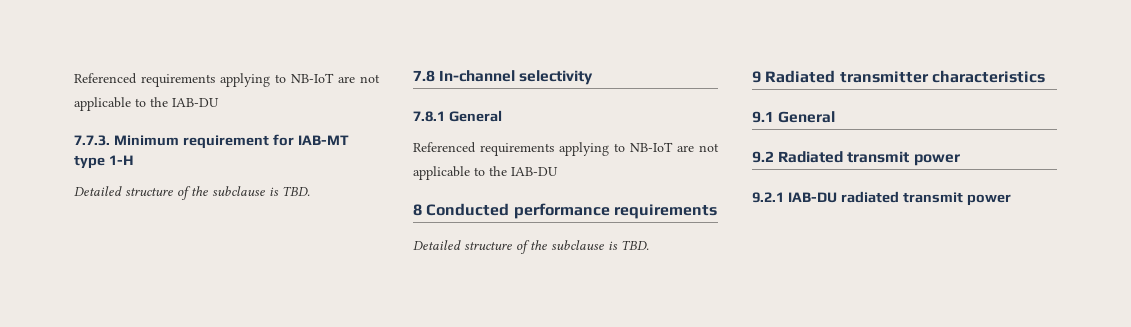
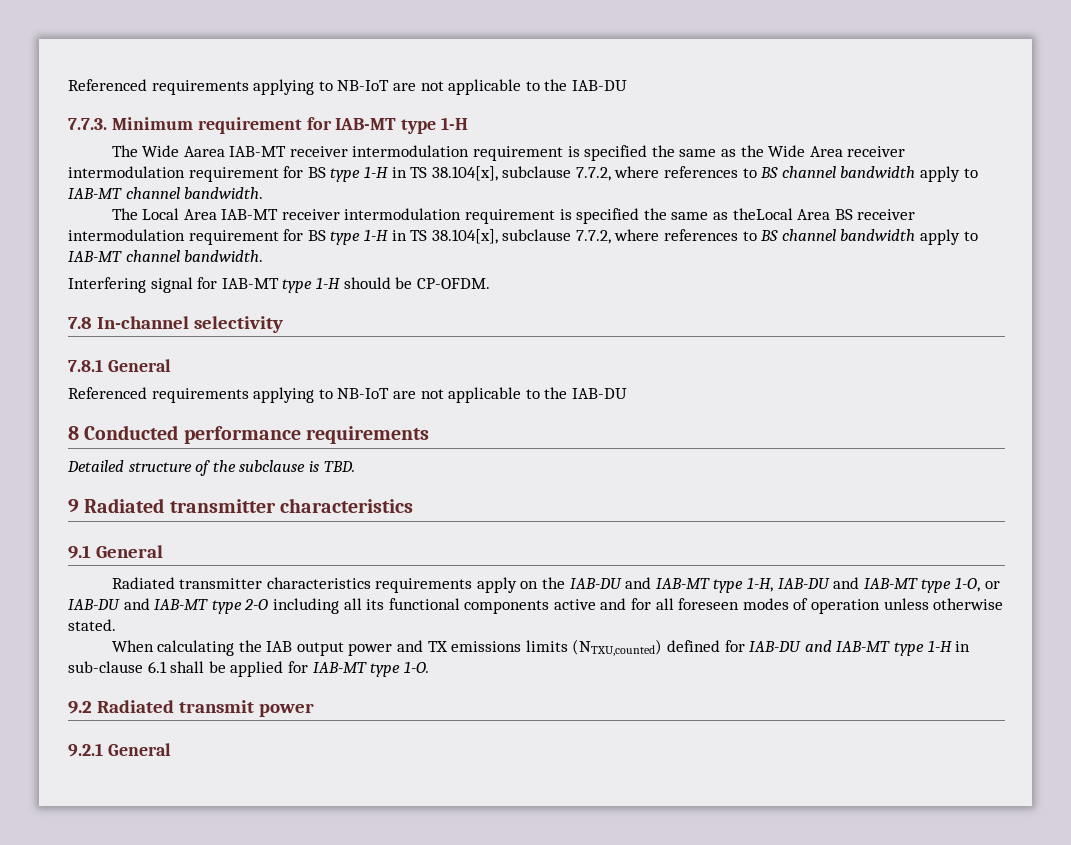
[74,186,310,200] Detailed structure of the subclause is TBD. -> [111,145,906,161] [68,166,978,182] [68,187,264,199] [111,208,916,224] [68,229,978,245] [68,250,264,262] [68,277,490,293] The Wide Aarea IAB-MT receiver intermodulation requirement is specified the same as the Wide Area receiver intermodulation requirement for BS type 1-H in TS 38.104[x], subclause 7.7.2, where references to BS channel bandwidth apply to IAB-MT channel bandwidth. // The Local Area IAB-MT receiver intermodulation requirement is specified the same as theLocal Area BS receiver intermodulation requirement for BS type 1-H in TS 38.104[x], subclause 7.7.2, where references to BS channel bandwidth apply to IAB-MT channel bandwidth. // Interfering signal for IAB-MT type 1-H should be CP-OFDM.
(836, 117) none -> [111,577,1000,593] [68,598,1004,614] [68,619,116,631] [111,639,971,656] [68,661,429,677] // Radiated transmitter characteristics requirements apply on the IAB-DU and IAB-MT type 1-H, IAB-DU and IAB-MT type 1-O, or IAB-DU and IAB-MT type 2-O including all its functional components active and for all foreseen modes of operation unless otherwise stated. // When calculating the IAB output power and TX emissions limits (NTXU,counted) defined for IAB-DU and IAB-MT type 1-H in sub-clause 6.1 shall be applied for IAB-MT type 1-O.
[787,191,1011,206] IAB-DU radiated transmit power -> [107,743,171,756] General

